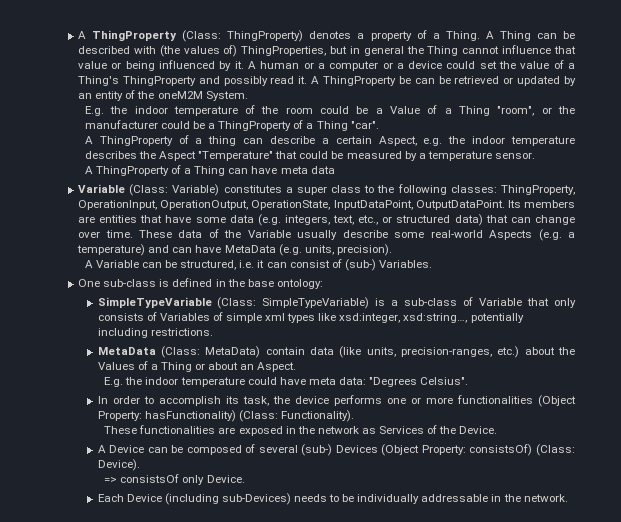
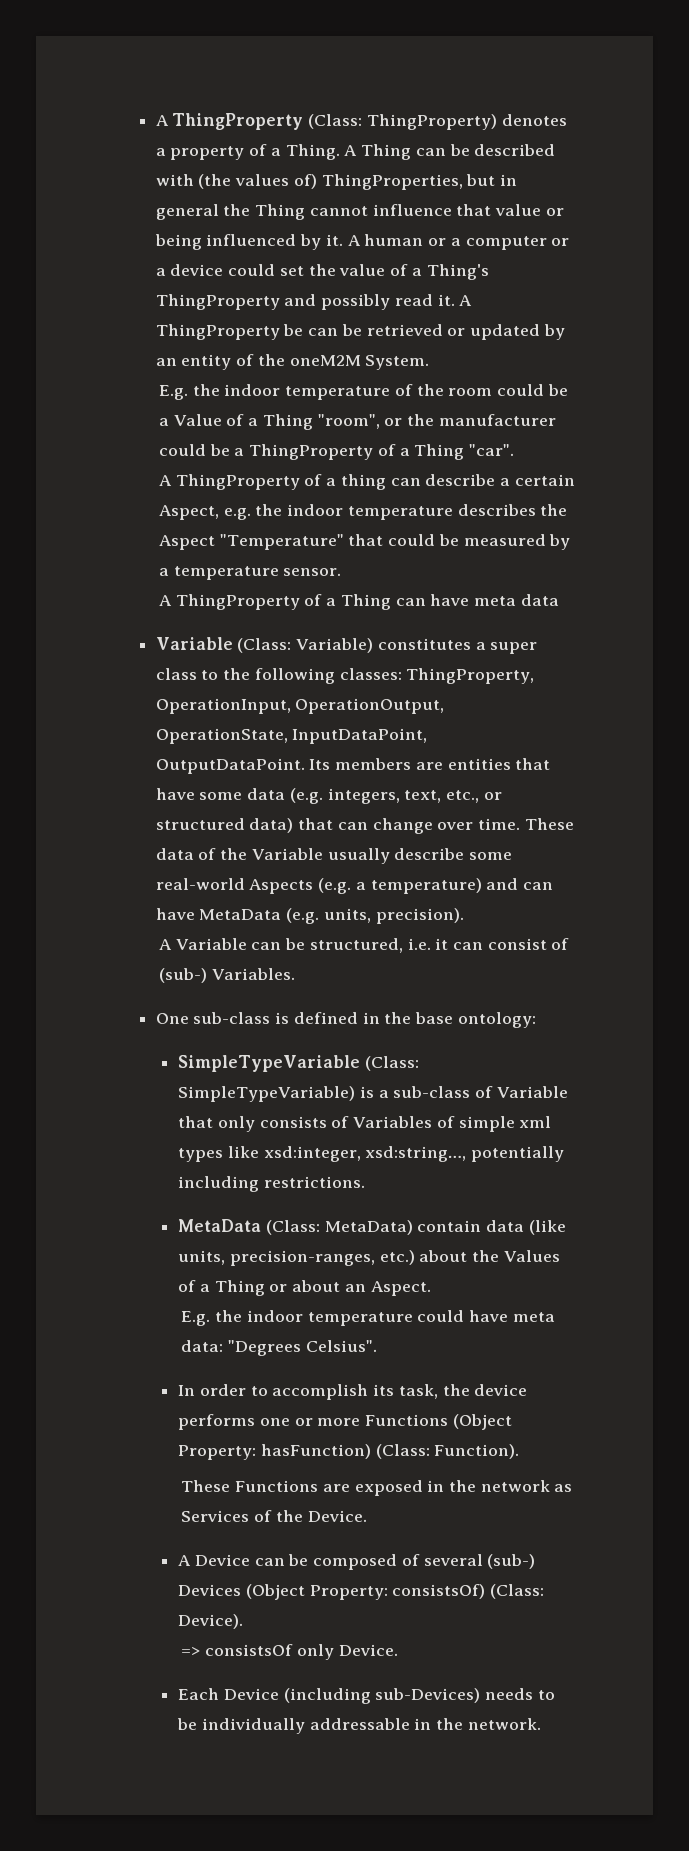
[456,395,577,407] [97,410,354,422] [104,425,216,434] functionalities (Object Property: hasFunctionality) (Class: Functionality). // These functionalities -> [365,1414,512,1430] [178,1444,520,1460] [181,1480,319,1492] Functions (Object Property: hasFunction) (Class: Function). // These Functions

